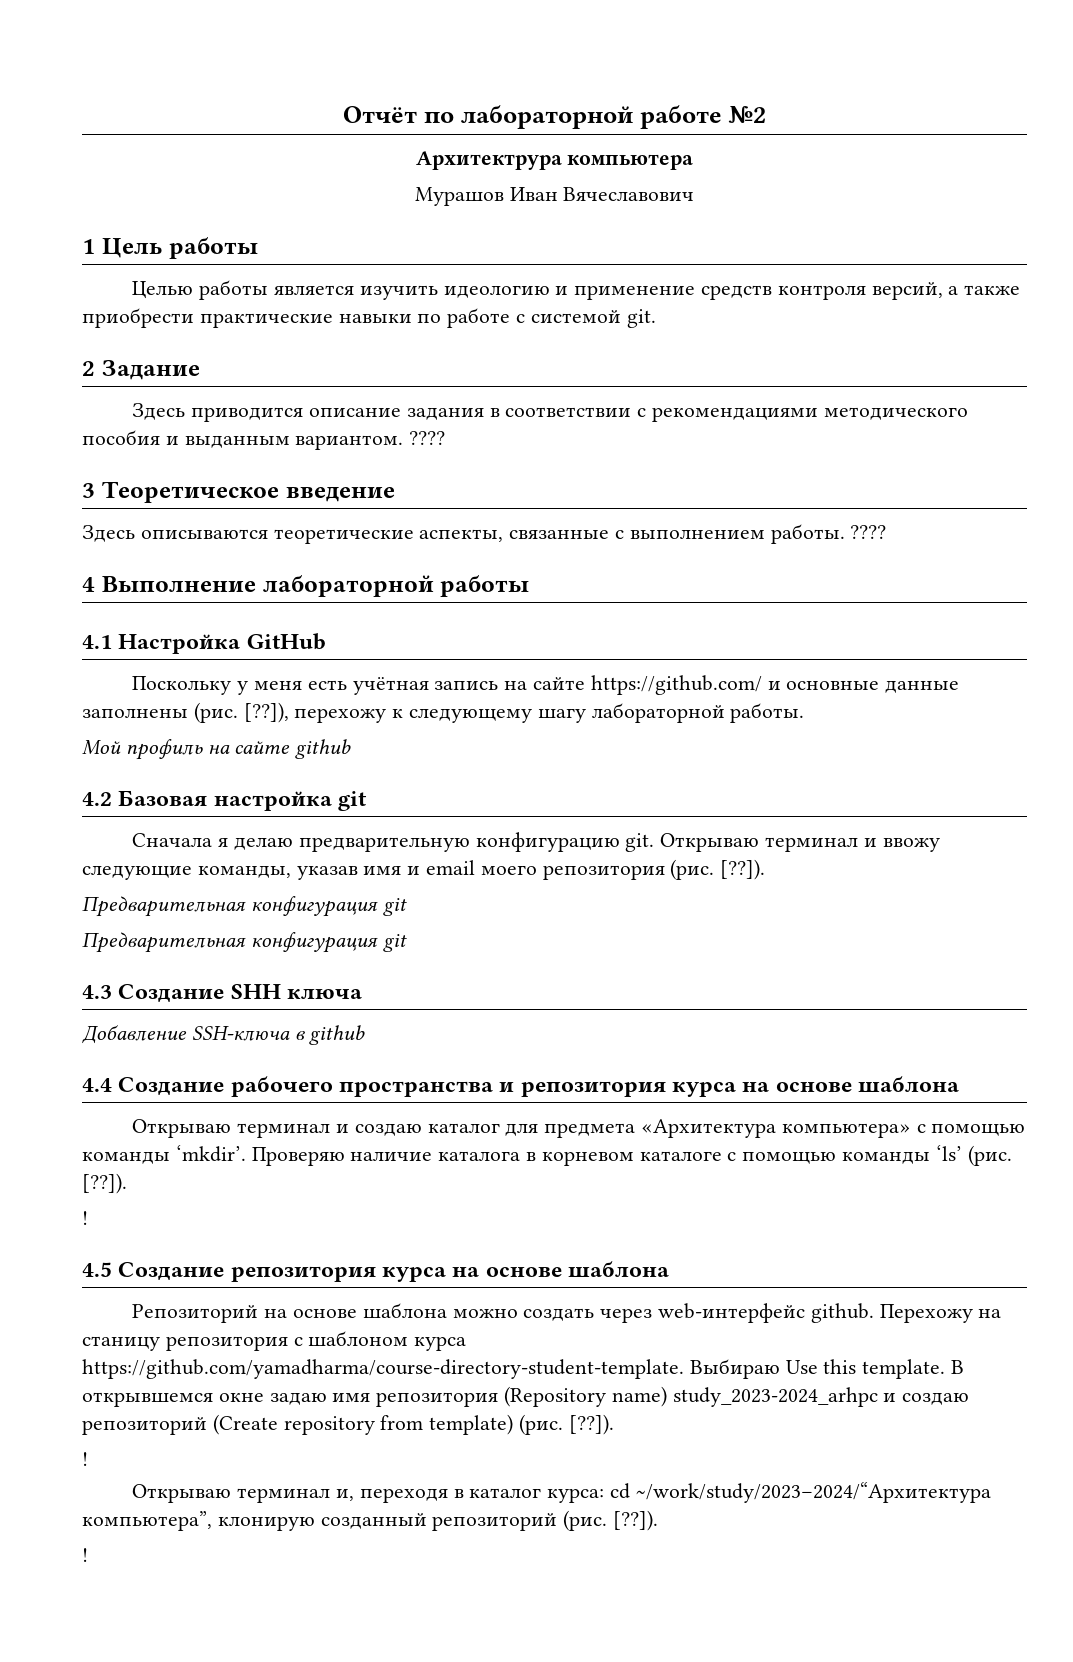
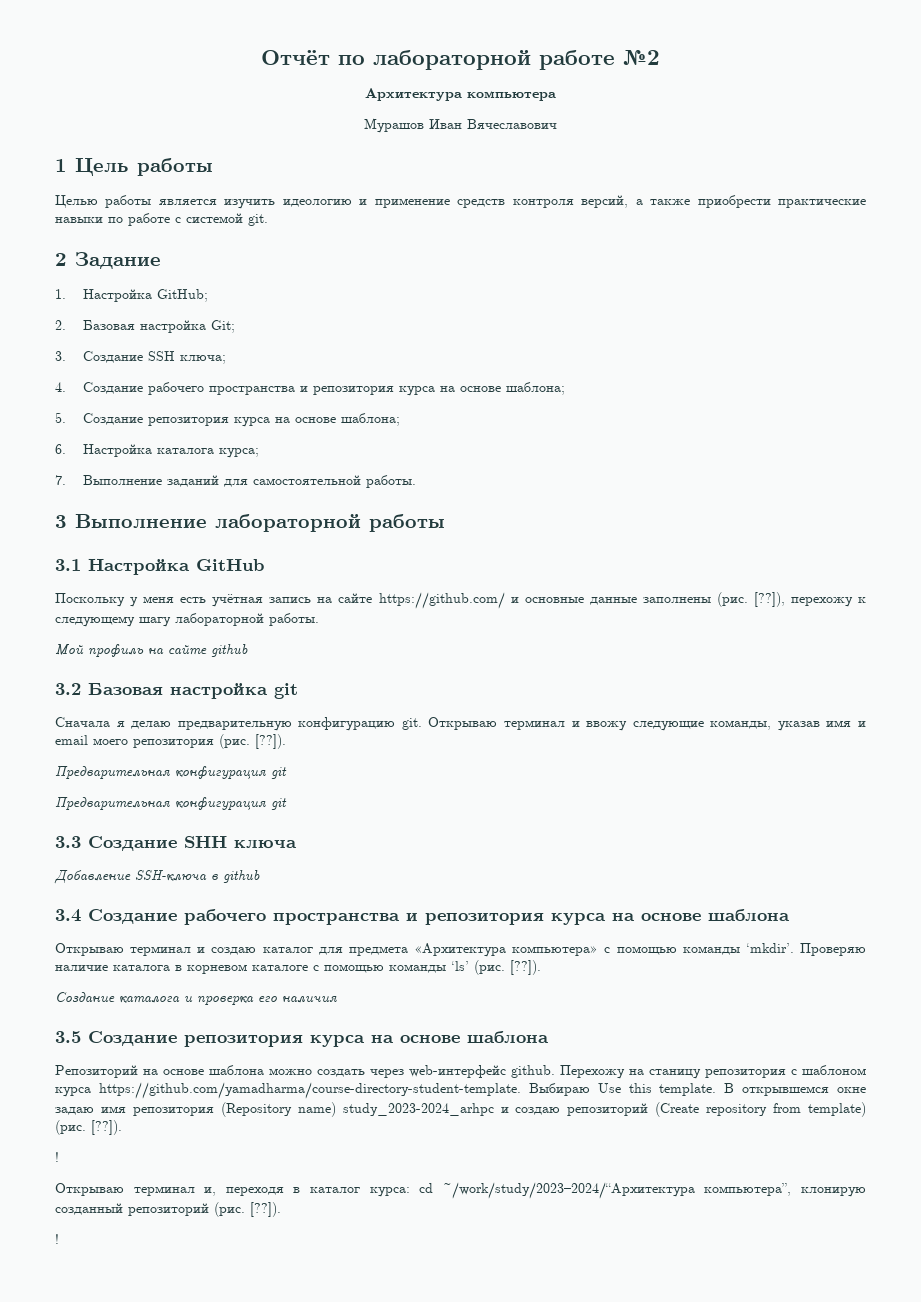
[415,151,562,170] Архитектрура -> [365,88,462,101] Архитектура
[132,403,968,422] [82,430,446,450] [82,481,395,503] [82,524,887,544] [82,577,95,592] Здесь приводится описание задания в соответствии с рекомендациями методического пособия и выданным вариантом. ???? // 3 Теоретическое введение // Здесь описываются теоретические аспекты, связанные с выполнением работы. ???? // 4 -> [55,289,208,302] [55,320,235,333] [55,351,226,364] [55,382,565,396] [55,412,400,427] [55,444,259,458] [55,475,416,488] [55,515,67,528] 1. Настройка GitHub; // 2. Базовая настройка Git; // 3. Создание SSH ключа; // 4. Создание рабочего пространства и репозитория курса на основе шаблона; // 5. Создание репозитория курса на основе шаблона; // 6. Настройка каталога курса; // 7. Выполнение заданий для самостоятельной работы. // 3
[82,635,112,649] 4.1 -> [55,559,81,571] 3.1
[82,792,112,806] 4.2 -> [55,683,81,695] 3.2
[82,985,112,999] 4.3 -> [55,836,81,848] 3.3
[82,1078,112,1092] 4.4 -> [55,909,81,922] 3.4
[82,1211,88,1225] [82,1262,112,1277] ! // 4.5 -> [55,992,337,1006] [55,1031,81,1043] Создание каталога и проверка его наличия // 3.5

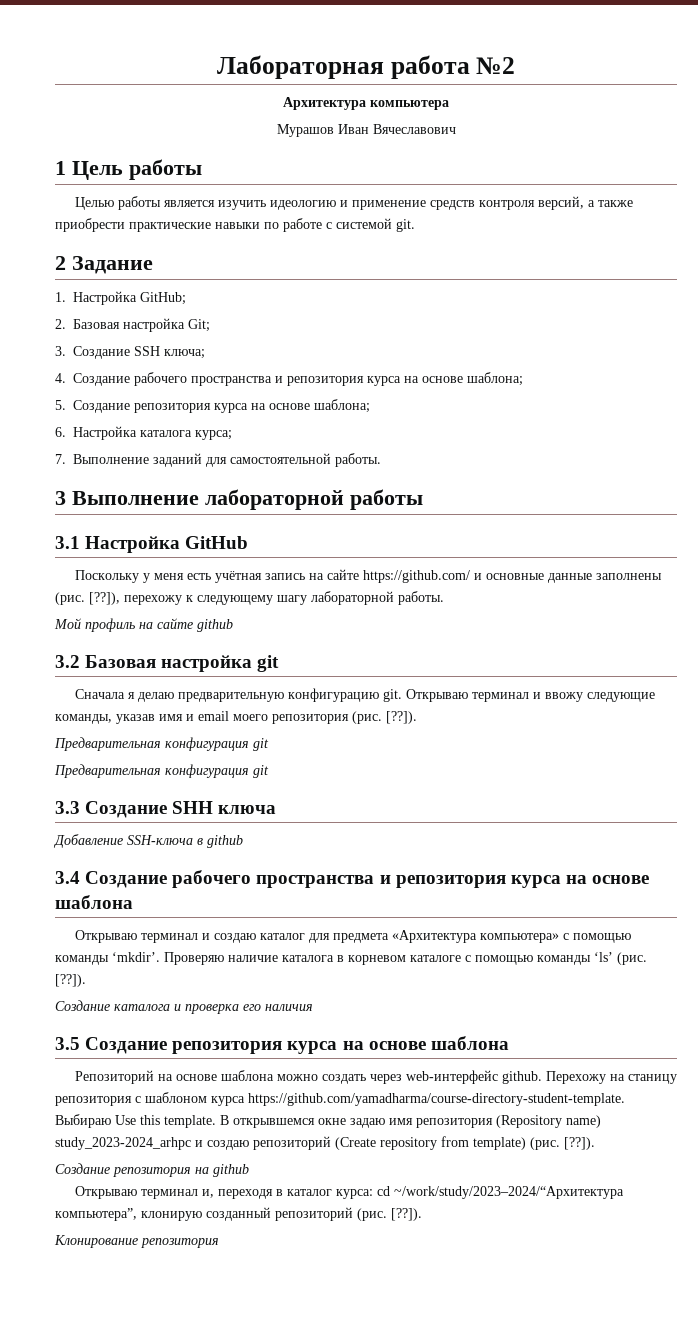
[261,50,615,70] Отчёт по лабораторной работе -> [216,55,470,79] Лабораторная работа
[55,1152,59,1162] ! -> [55,1163,249,1177] Создание репозитория на github
[55,1234,59,1244] ! -> [54,1235,219,1248] Клонирование репозитория

